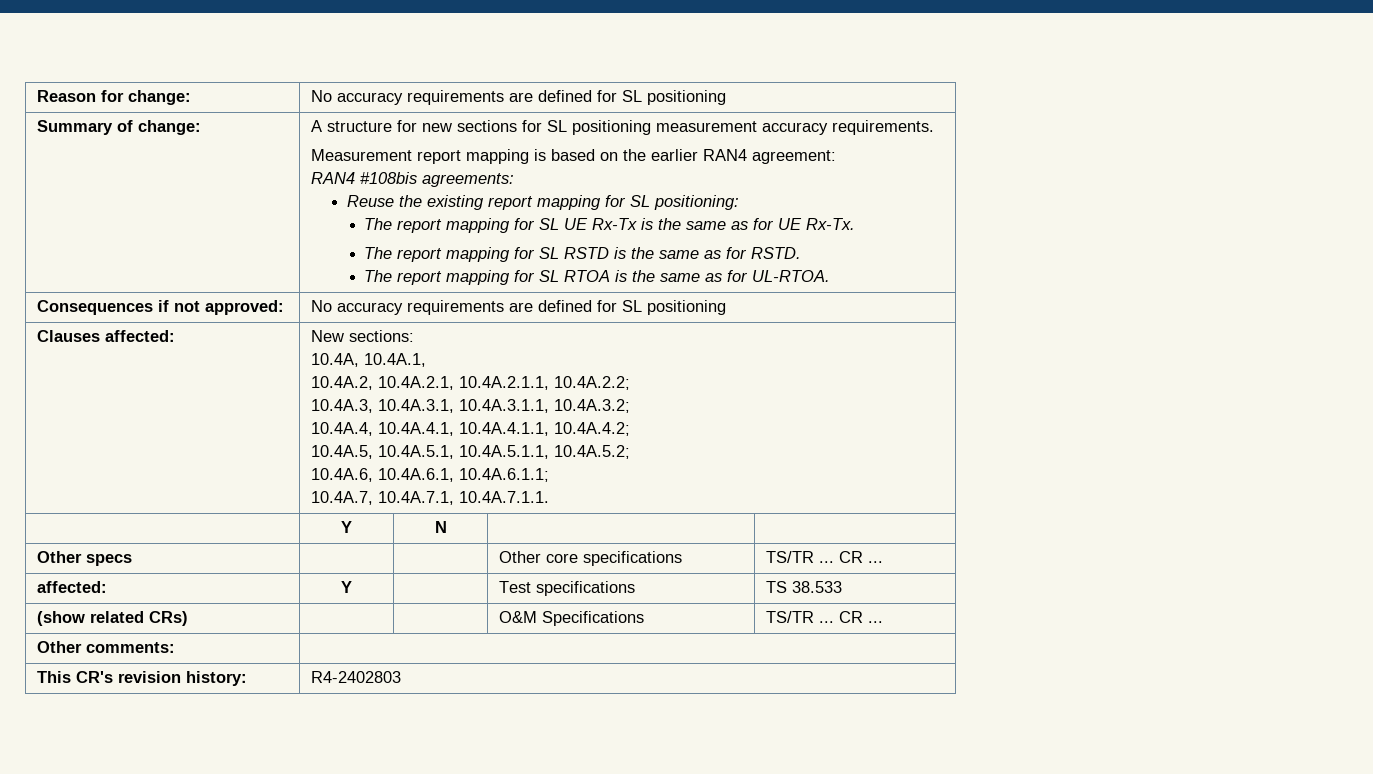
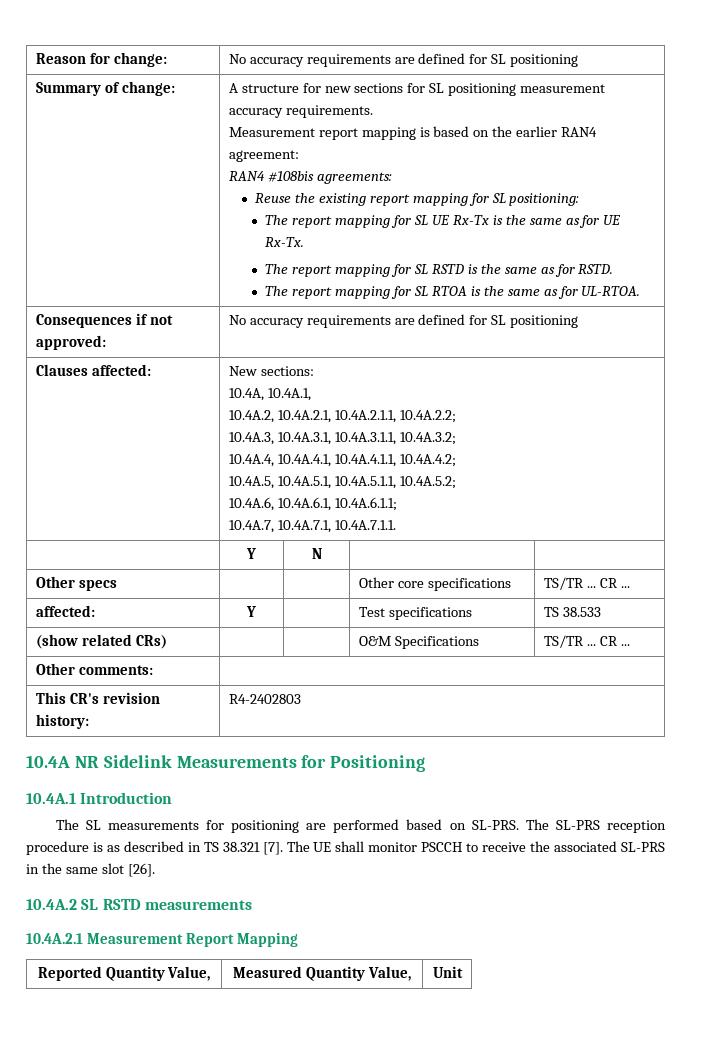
(402, 677) none -> [26,755,426,772] [26,792,173,804] [55,819,666,833] [26,841,665,855] [26,863,155,877] [26,899,252,910] [26,932,298,947] [37,966,211,981] [233,966,411,981] [432,966,463,978] // 10.4A NR Sidelink Measurements for Positioning // 10.4A.1 Introduction // The SL measurements for positioning are performed based on SL-PRS. The SL-PRS reception procedure is as described in TS 38.321 [7]. The UE shall monitor PSCCH to receive the associated SL-PRS in the same slot [26]. // 10.4A.2 SL RSTD measurements // 10.4A.2.1 Measurement Report Mapping // Reported Quantity Value, | Measured Quantity Value, | Unit

